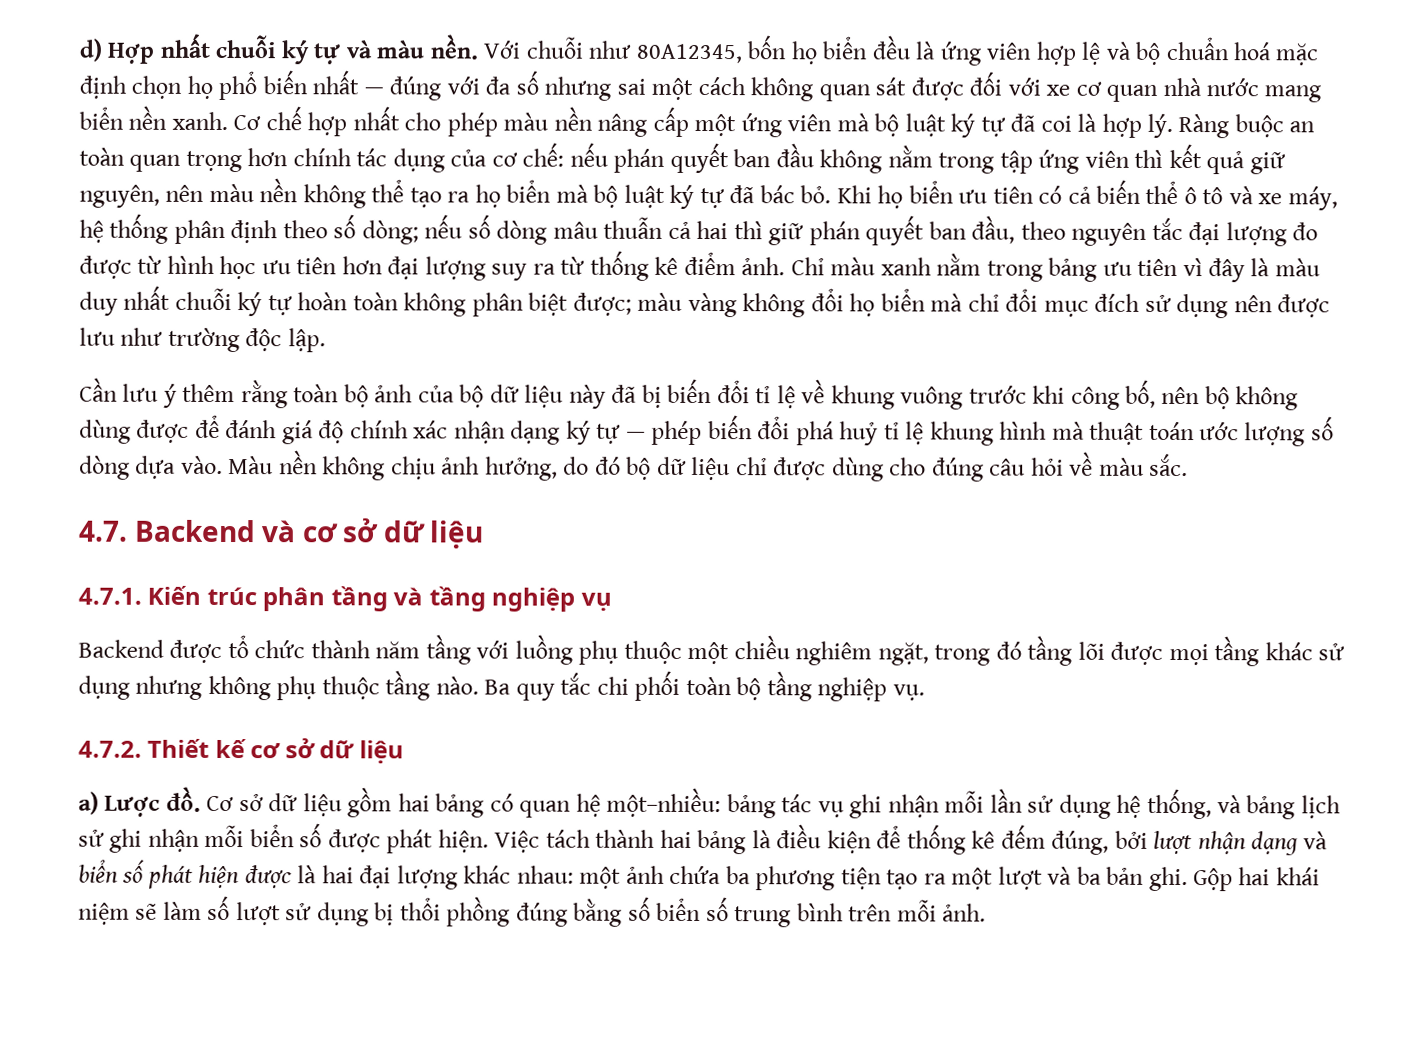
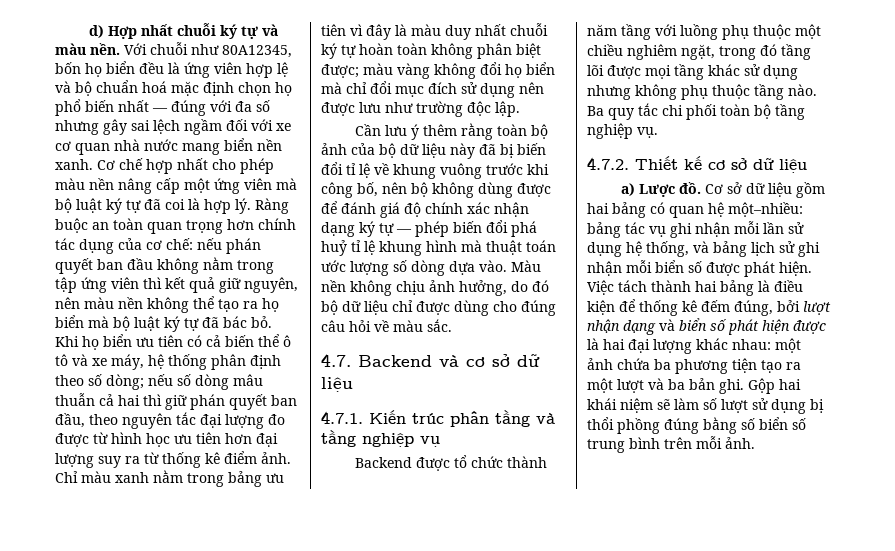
[616,76,964,102] sai một cách không quan sát được -> [103,119,222,135] gây sai lệch ngầm

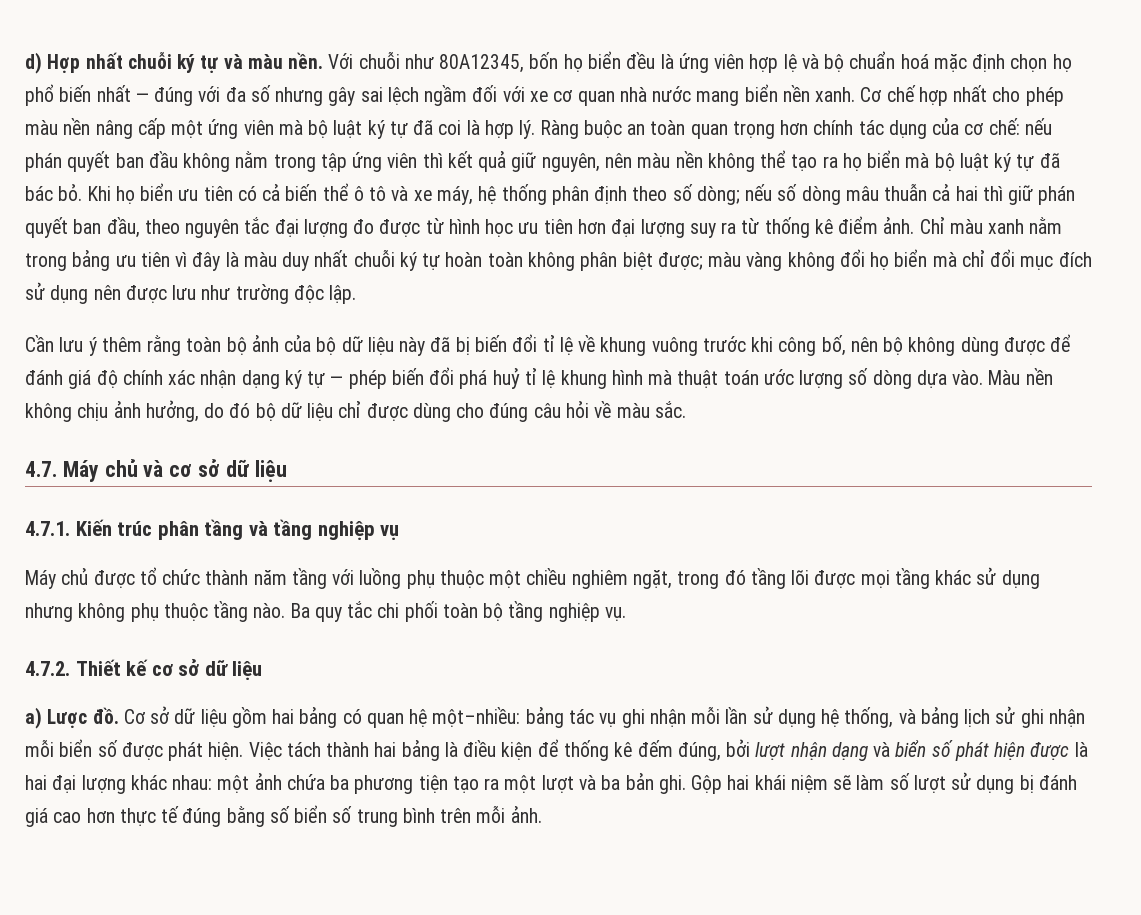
[358,355,432,367] Backend -> [62,459,138,482] Máy chủ
[354,457,412,468] Backend -> [25,568,89,589] Máy chủ
[587,417,660,434] thổi phồng -> [1038,775,1077,790] [25,806,180,827] đánh giá cao hơn thực tế

